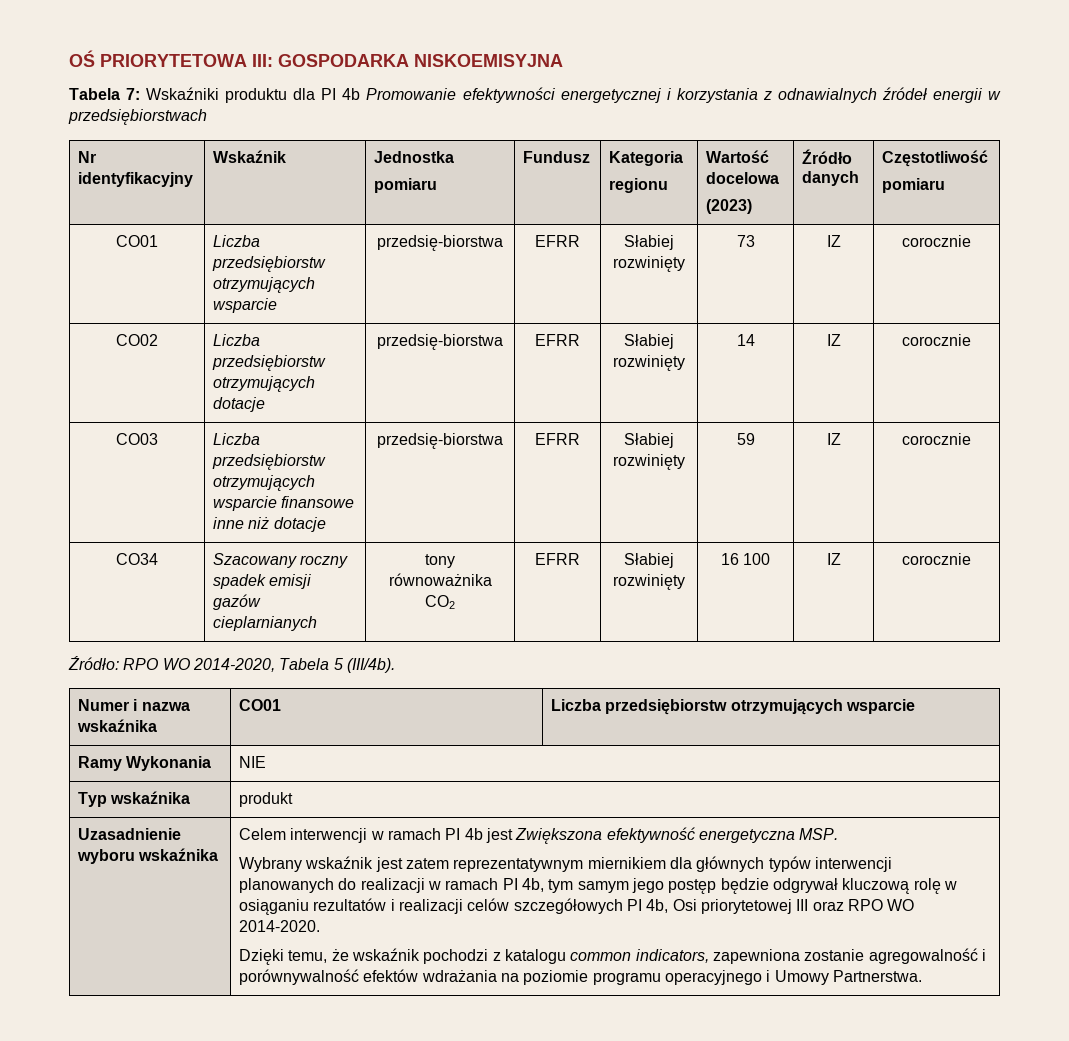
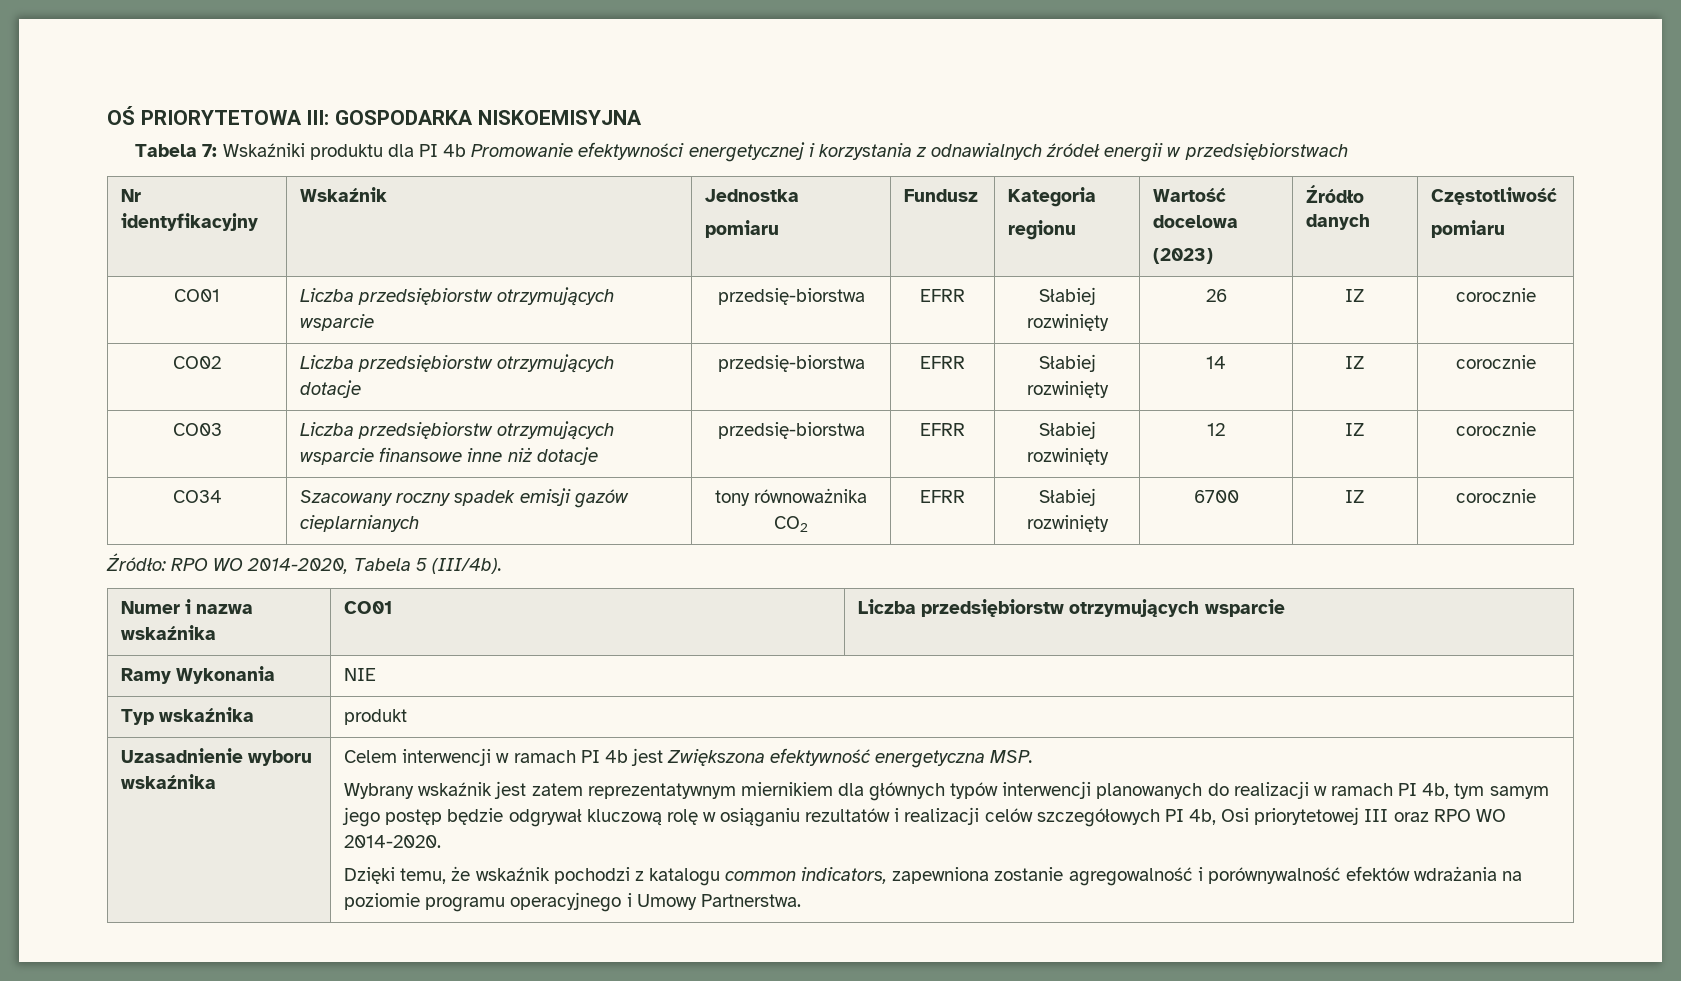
[736,235,755,247] 73 -> [1205,289,1227,302] 26
[736,433,755,445] 59 -> [1207,423,1225,436] 12
[720,553,771,565] 16 100 -> [1193,490,1239,503] 6700

